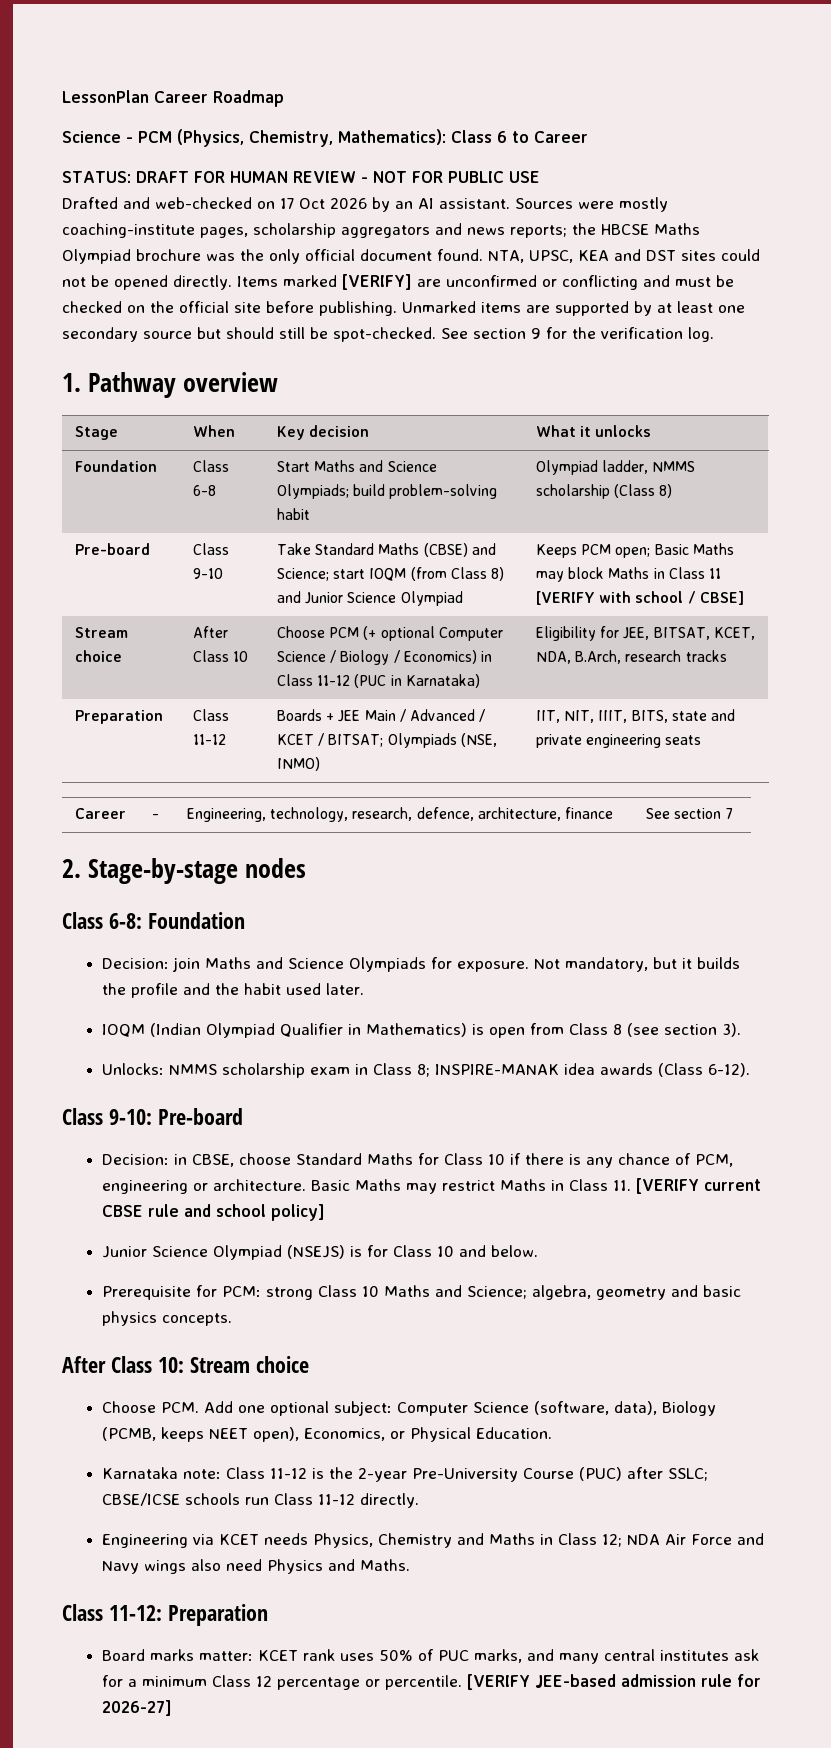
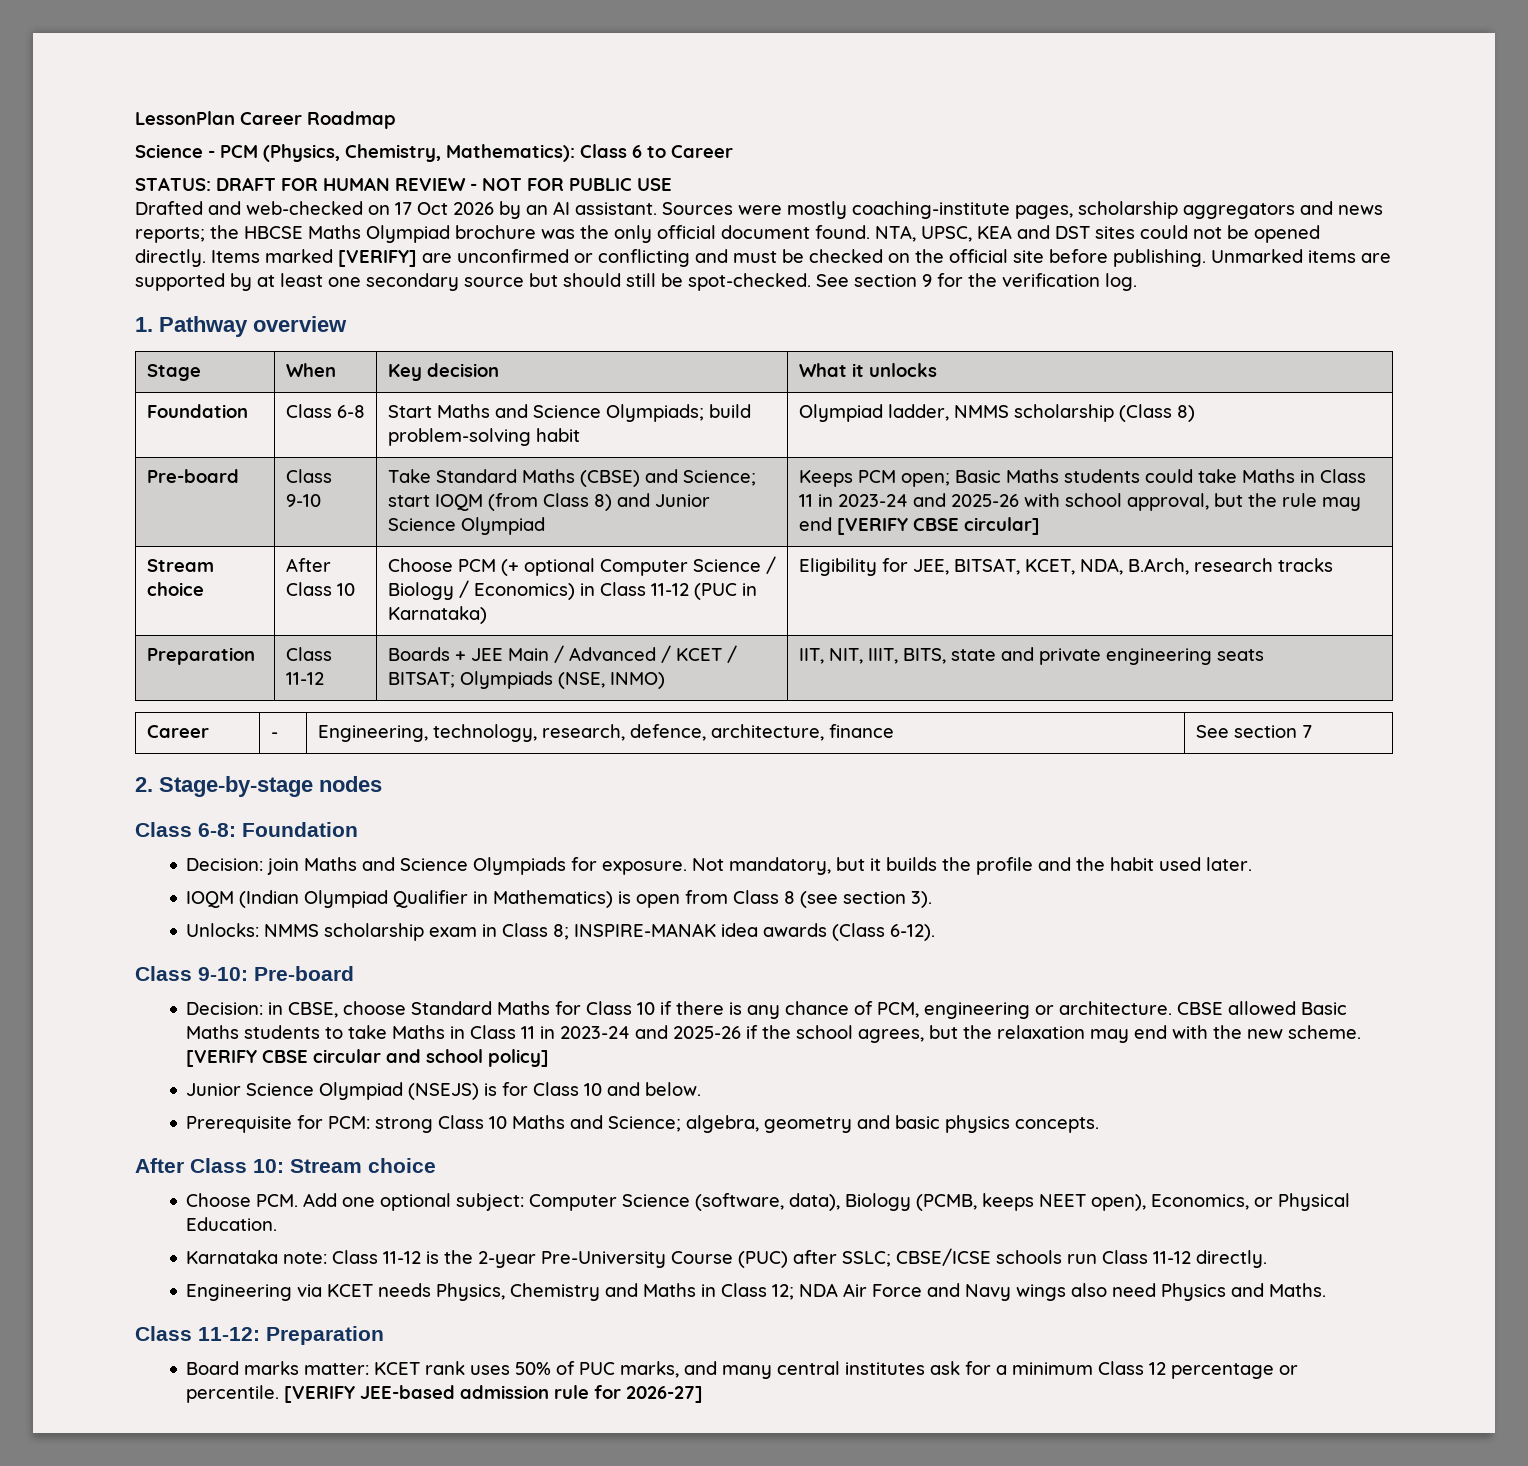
[535,567,721,582] [535,591,744,605] may block Maths in Class 11 [VERIFY with school / CBSE] -> [1063,469,1366,483] [798,493,1361,511] [798,517,1040,535] students could take Maths in Class 11 in 2023-24 and 2025-26 with school approval, but the rule may end [VERIFY CBSE circular]
[311,1178,762,1194] [102,1204,180,1217] Basic Maths may restrict Maths in Class 11. [VERIFY current CBSE rule -> [1177,1001,1348,1015] [186,1025,1362,1043] [186,1049,382,1067] CBSE allowed Basic Maths students to take Maths in Class 11 in 2023-24 and 2025-26 if the school agrees, but the relaxation may end with the new scheme. [VERIFY CBSE circular

